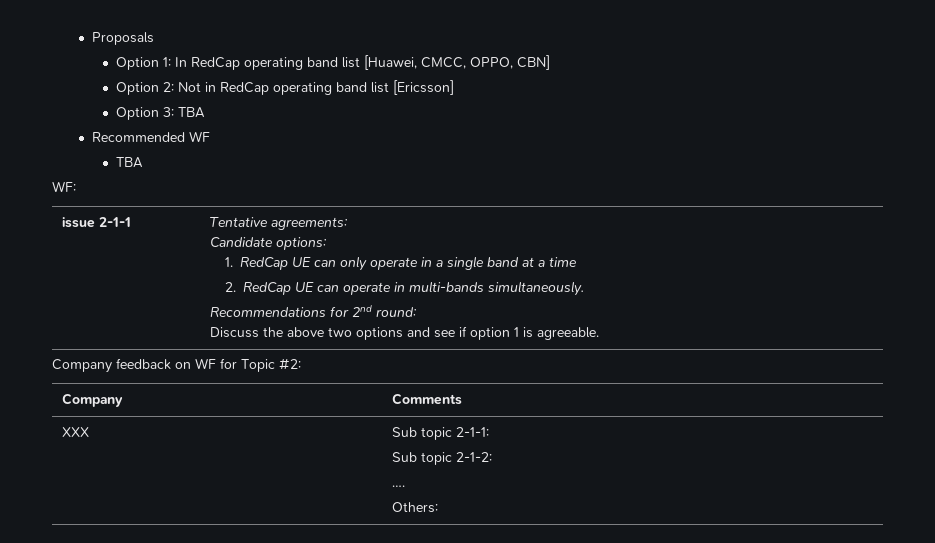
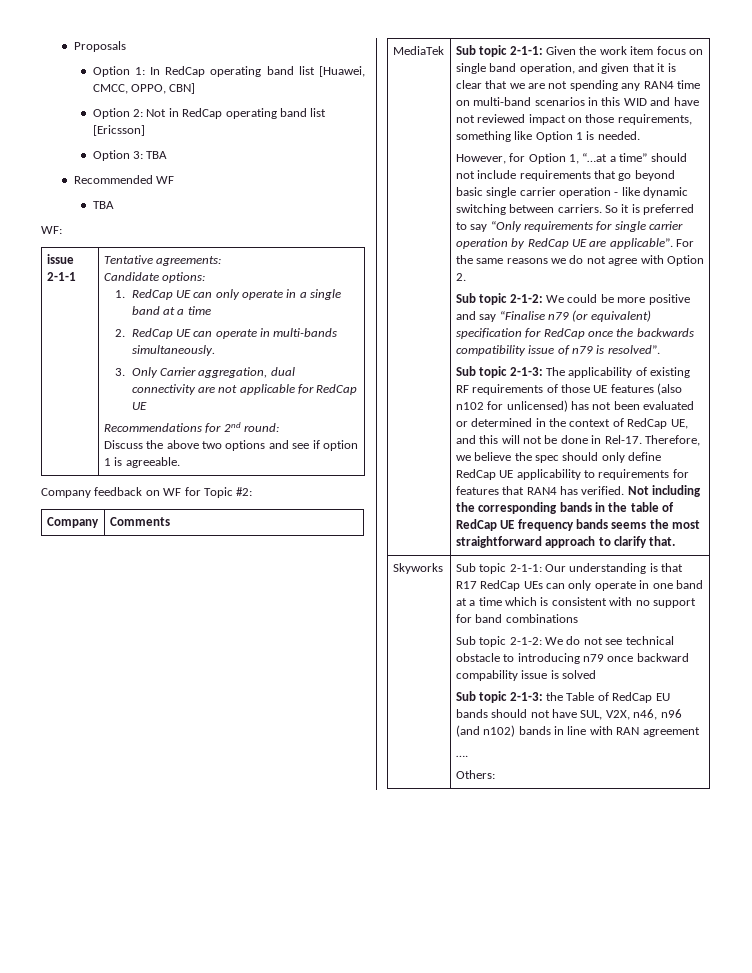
(584, 288) none -> [115,367,295,378] [131,384,358,395] [131,402,147,410] // 3. Only Carrier aggregation, dual connectivity are not applicable for RedCap UE
[62,427,90,437] [392,427,490,440] [392,452,493,465] XXX | Sub topic 2-1-1: // Sub topic 2-1-2: -> [392,46,444,55] [455,45,703,57] [455,63,676,74] [455,80,700,91] [455,97,699,106] [455,114,692,125] [455,131,640,142] [455,153,687,164] [455,170,675,181] [455,187,689,198] [455,204,695,215] [455,221,684,232] [455,238,695,249] [455,255,704,266] [455,273,466,281] [455,293,690,305] [455,310,651,322] [455,328,694,339] [455,345,660,356] [455,366,691,378] [455,383,683,395] [455,400,695,412] [455,418,688,429] [455,435,700,446] [455,452,662,463] [455,469,689,480] [455,485,702,497] [455,502,675,514] [455,519,701,531] [455,536,676,548] [392,563,443,574] [455,563,684,574] [455,580,703,591] [455,597,696,608] [455,614,578,623] [455,636,674,647] [455,653,689,664] [455,670,597,681] [455,691,670,703] [455,709,682,720] [455,725,700,737] MediaTek | Sub topic 2-1-1: Given the work item focus on single band operation, and given that it is clear that we are not spending any RAN4 time on multi-band scenarios in this WID and have not reviewed impact on those requirements, something like Option 1 is needed. // However, for Option 1, “…at a time” should not include requirements that go beyond basic single carrier operation - like dynamic switching between carriers. So it is preferred to say “Only requirements for single carrier operation by RedCap UE are applicable”. For the same reasons we do not agree with Option 2. // Sub topic 2-1-2: We could be more positive and say “Finalise n79 (or equivalent) specification for RedCap once the backwards compatibility issue of n79 is resolved”. // Sub topic 2-1-3: The applicability of existing RF requirements of those UE features (also n102 for unlicensed) has not been evaluated or determined in the context of RedCap UE, and this will not be done in Rel-17. Therefore, we believe the spec should only define RedCap UE applicability to requirements for features that RAN4 has verified. Not including the corresponding bands in the table of RedCap UE frequency bands seems the most straightforward approach to clarify that. // Skyworks | Sub topic 2-1-1: Our understanding is that R17 RedCap UEs can only operate in one band at a time which is consistent with no support for band combinations // Sub topic 2-1-2: We do not see technical obstacle to introducing n79 once backward compability issue is solved // Sub topic 2-1-3: the Table of RedCap EU bands should not have SUL, V2X, n46, n96 (and n102) bands in line with RAN agreement

